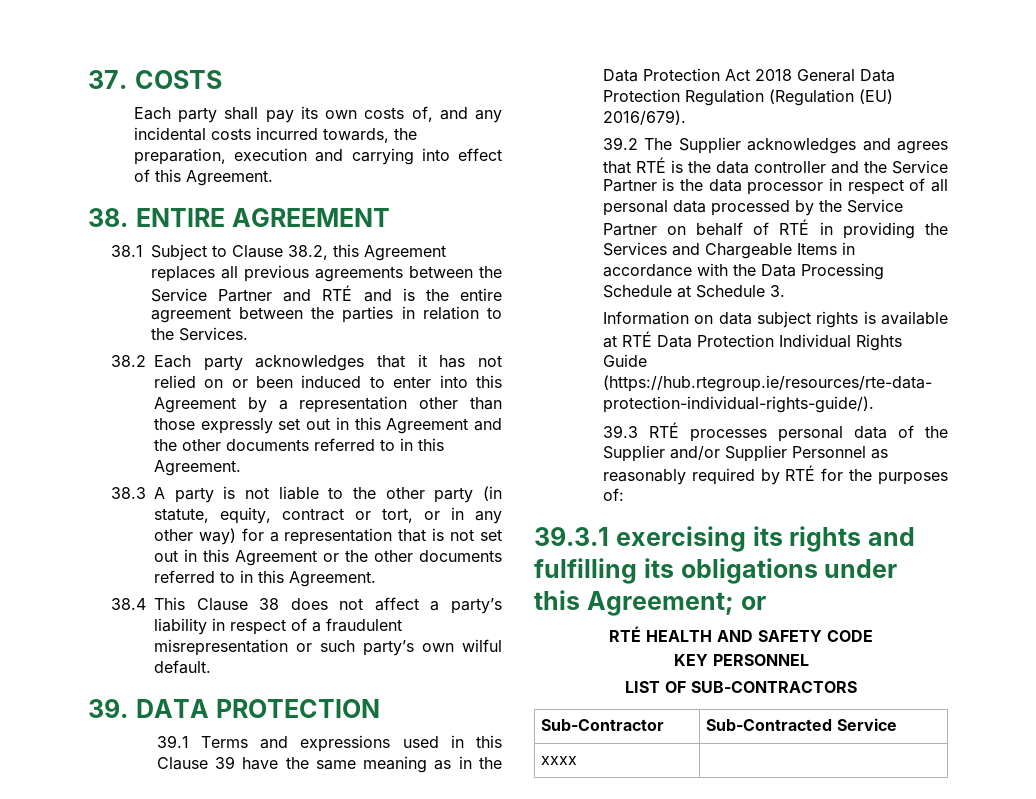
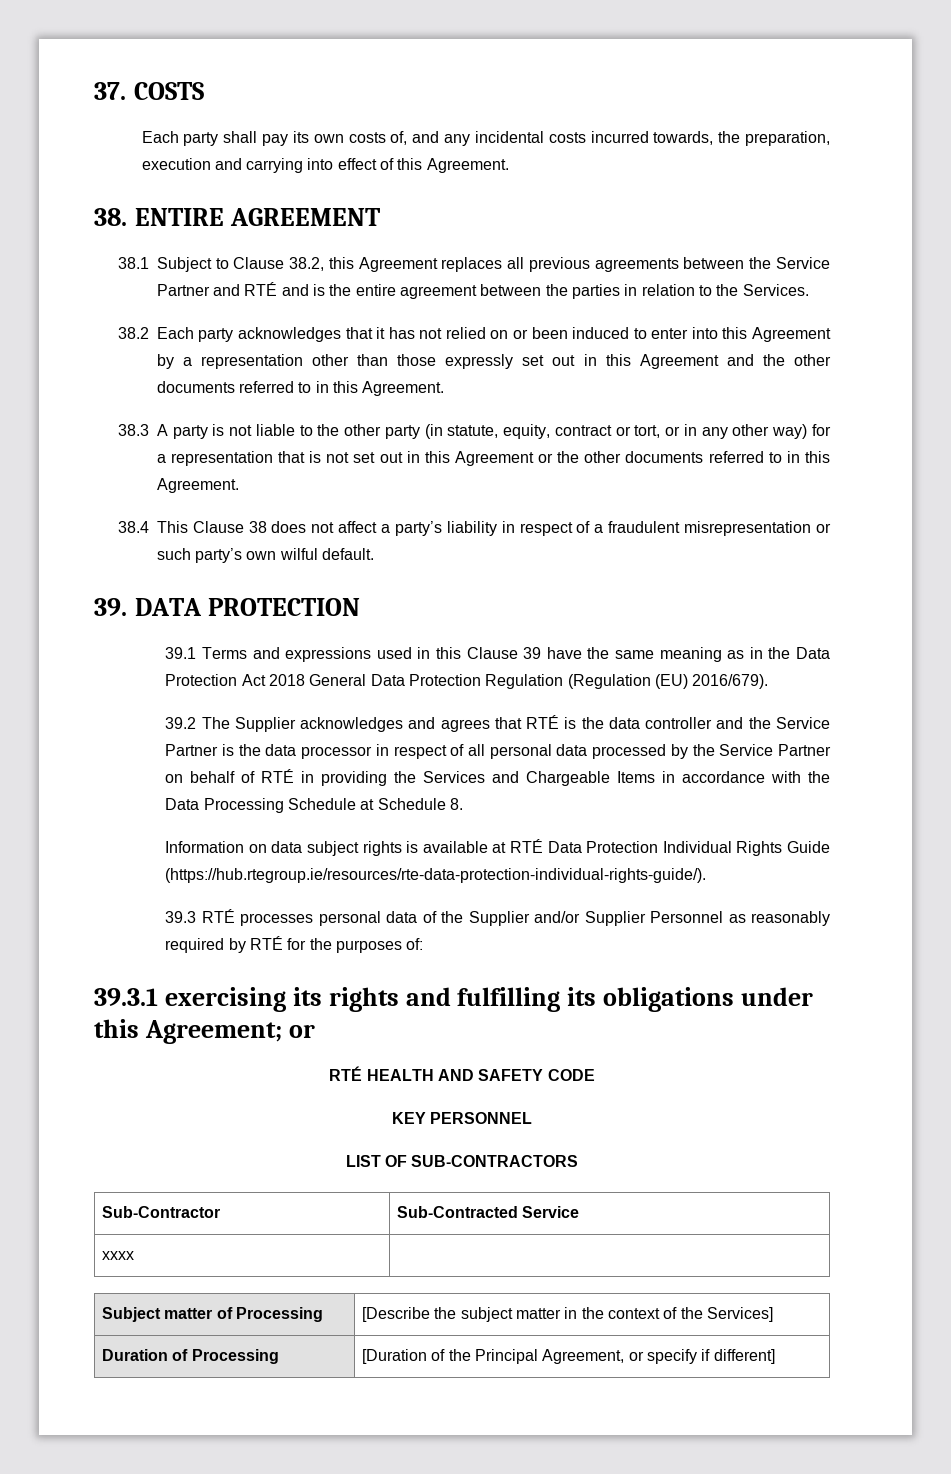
[769,285,785,297] 3. -> [449,798,463,810] 8.
(578, 760) none -> [102,1307,323,1322] [362,1307,773,1322] [102,1349,279,1364] [362,1349,775,1364] // Subject matter of Processing | [Describe the subject matter in the context of the Services] // Duration of Processing | [Duration of the Principal Agreement, or specify if different]

